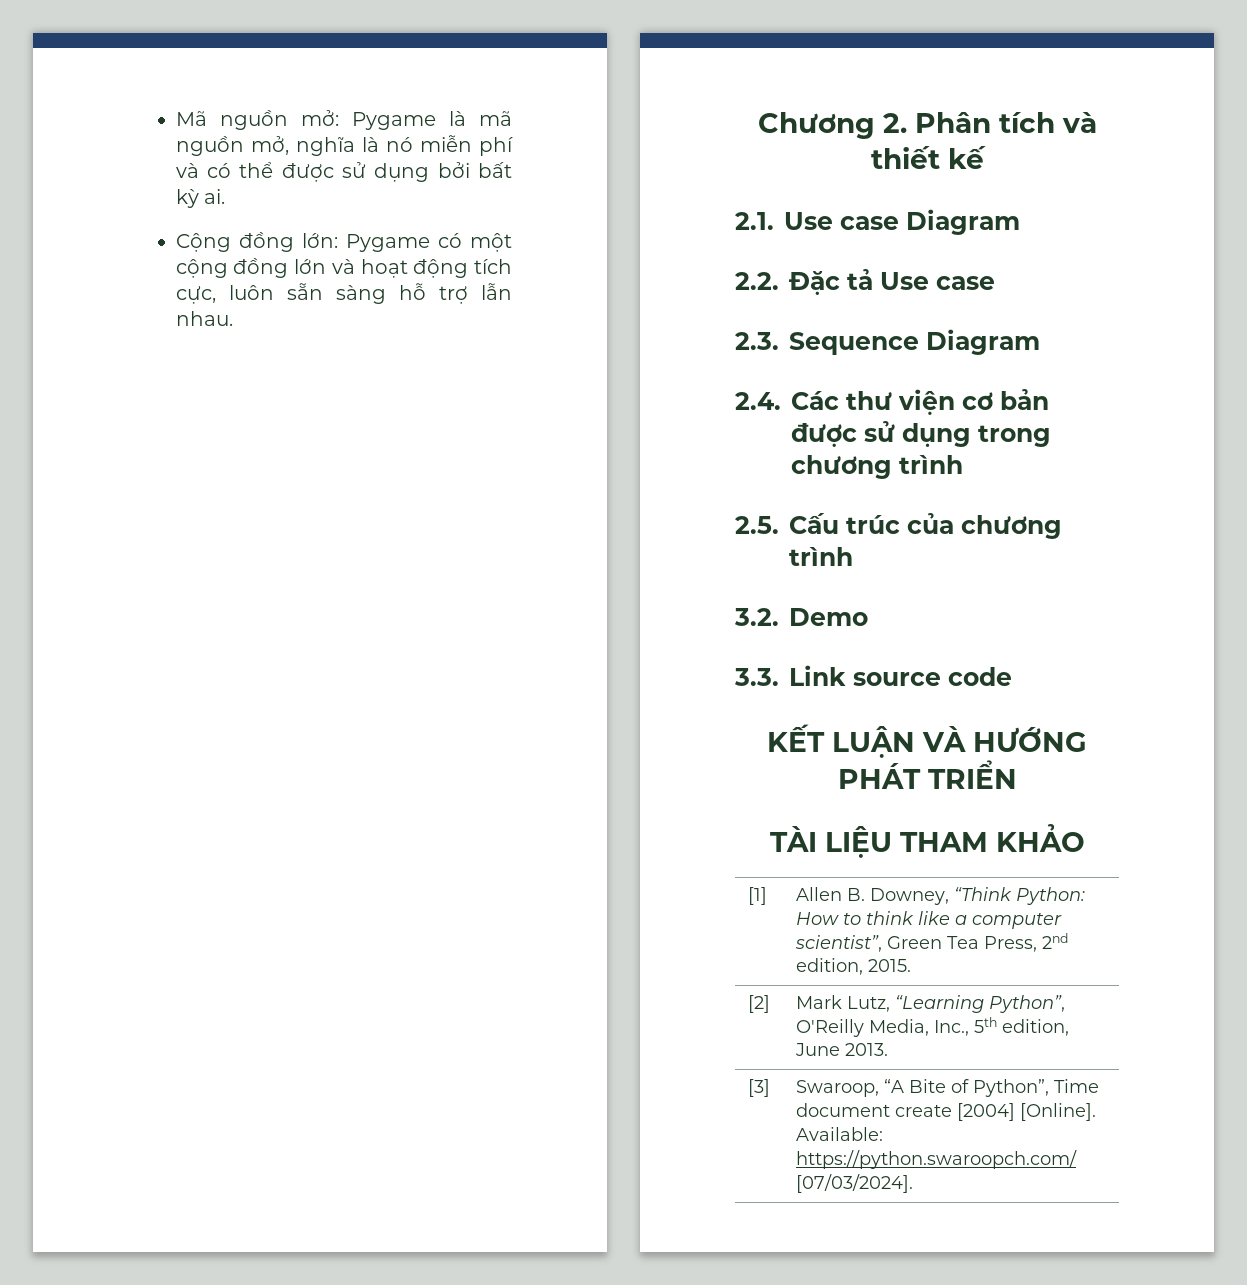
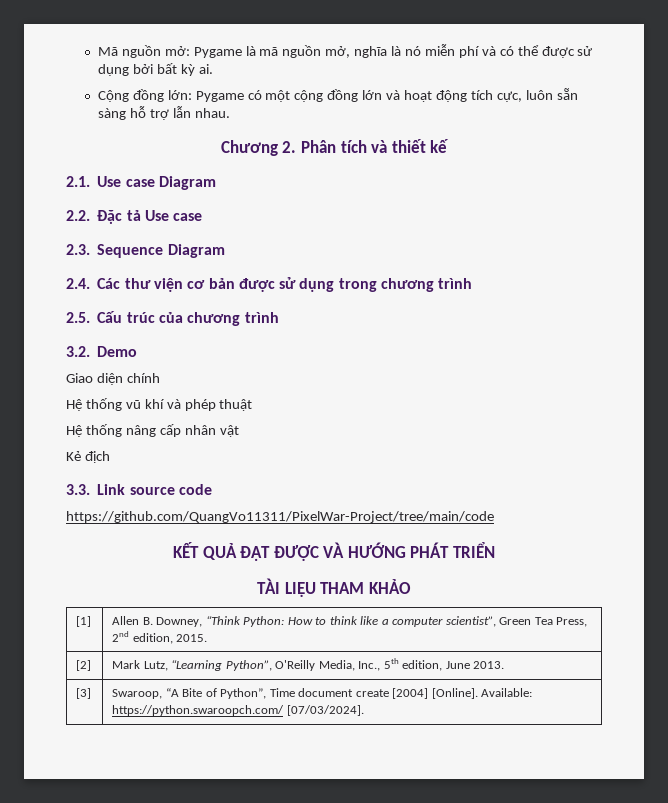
(868, 617) none -> [66,373,160,385] [66,398,253,411] [66,424,239,437] [66,451,110,463] // Giao diện chính // Hệ thống vũ khí và phép thuật // Hệ thống nâng cấp nhân vật // Kẻ địch
(1012, 676) none -> [66,511,494,523] // https://github.com/QuangVo11311/PixelWar-Project/tree/main/code
[832,726,915,758] LUẬN -> [202,543,319,561] QUẢ ĐẠT ĐƯỢC

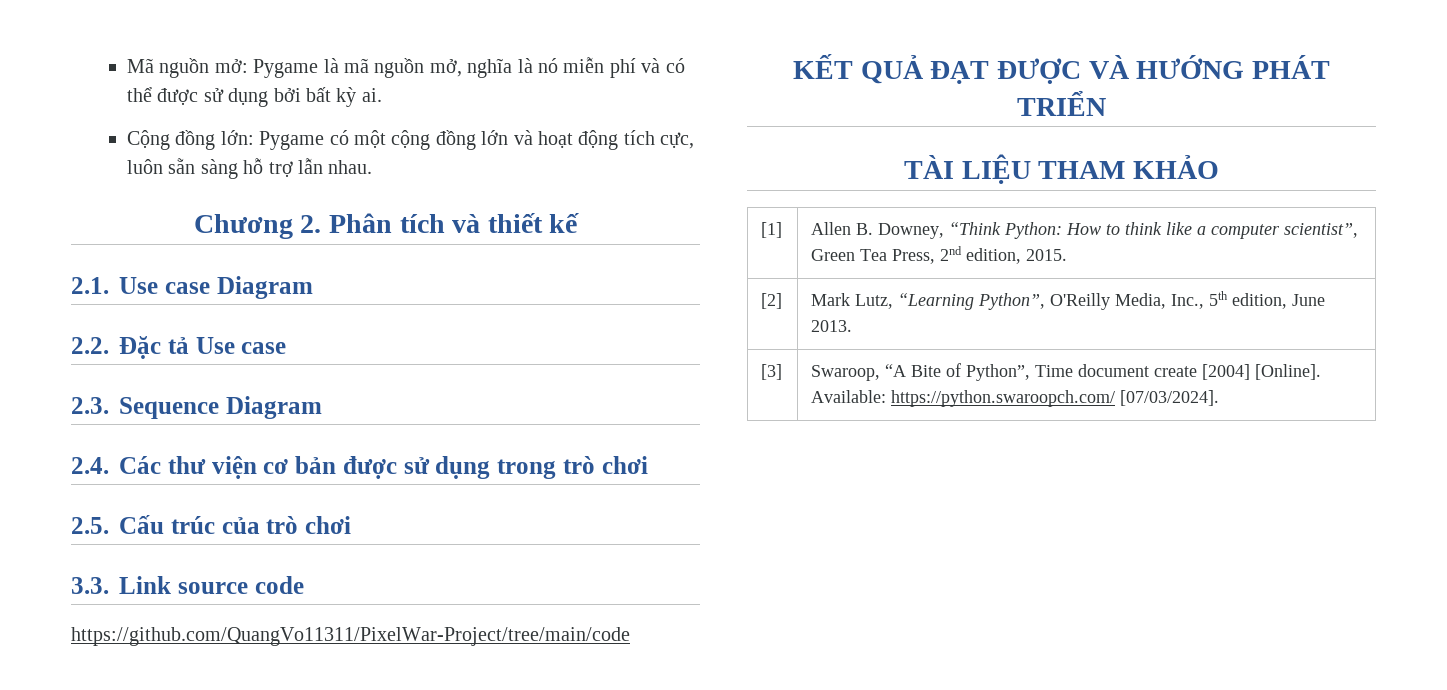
[381,278,473,292] chương trình -> [562,456,648,474] trò chơi
[187,312,279,326] [66,346,138,357] [66,373,160,385] [66,398,253,411] [66,424,239,437] [66,451,110,463] chương trình // 3.2. Demo // Giao diện chính // Hệ thống vũ khí và phép thuật // Hệ thống nâng cấp nhân vật // Kẻ địch -> [266,516,351,534] trò chơi

